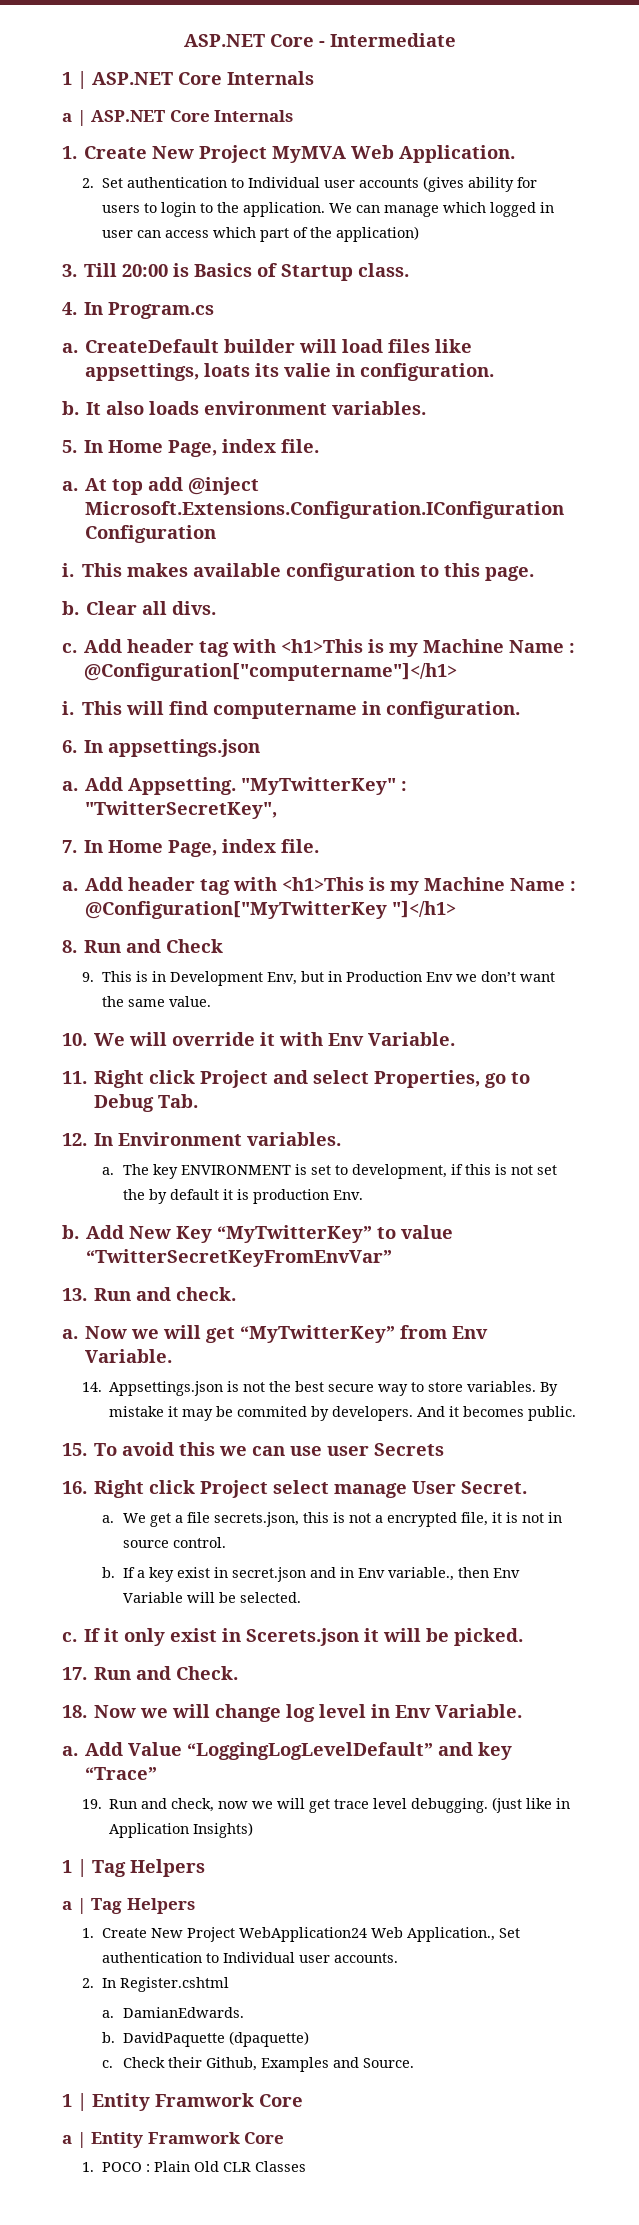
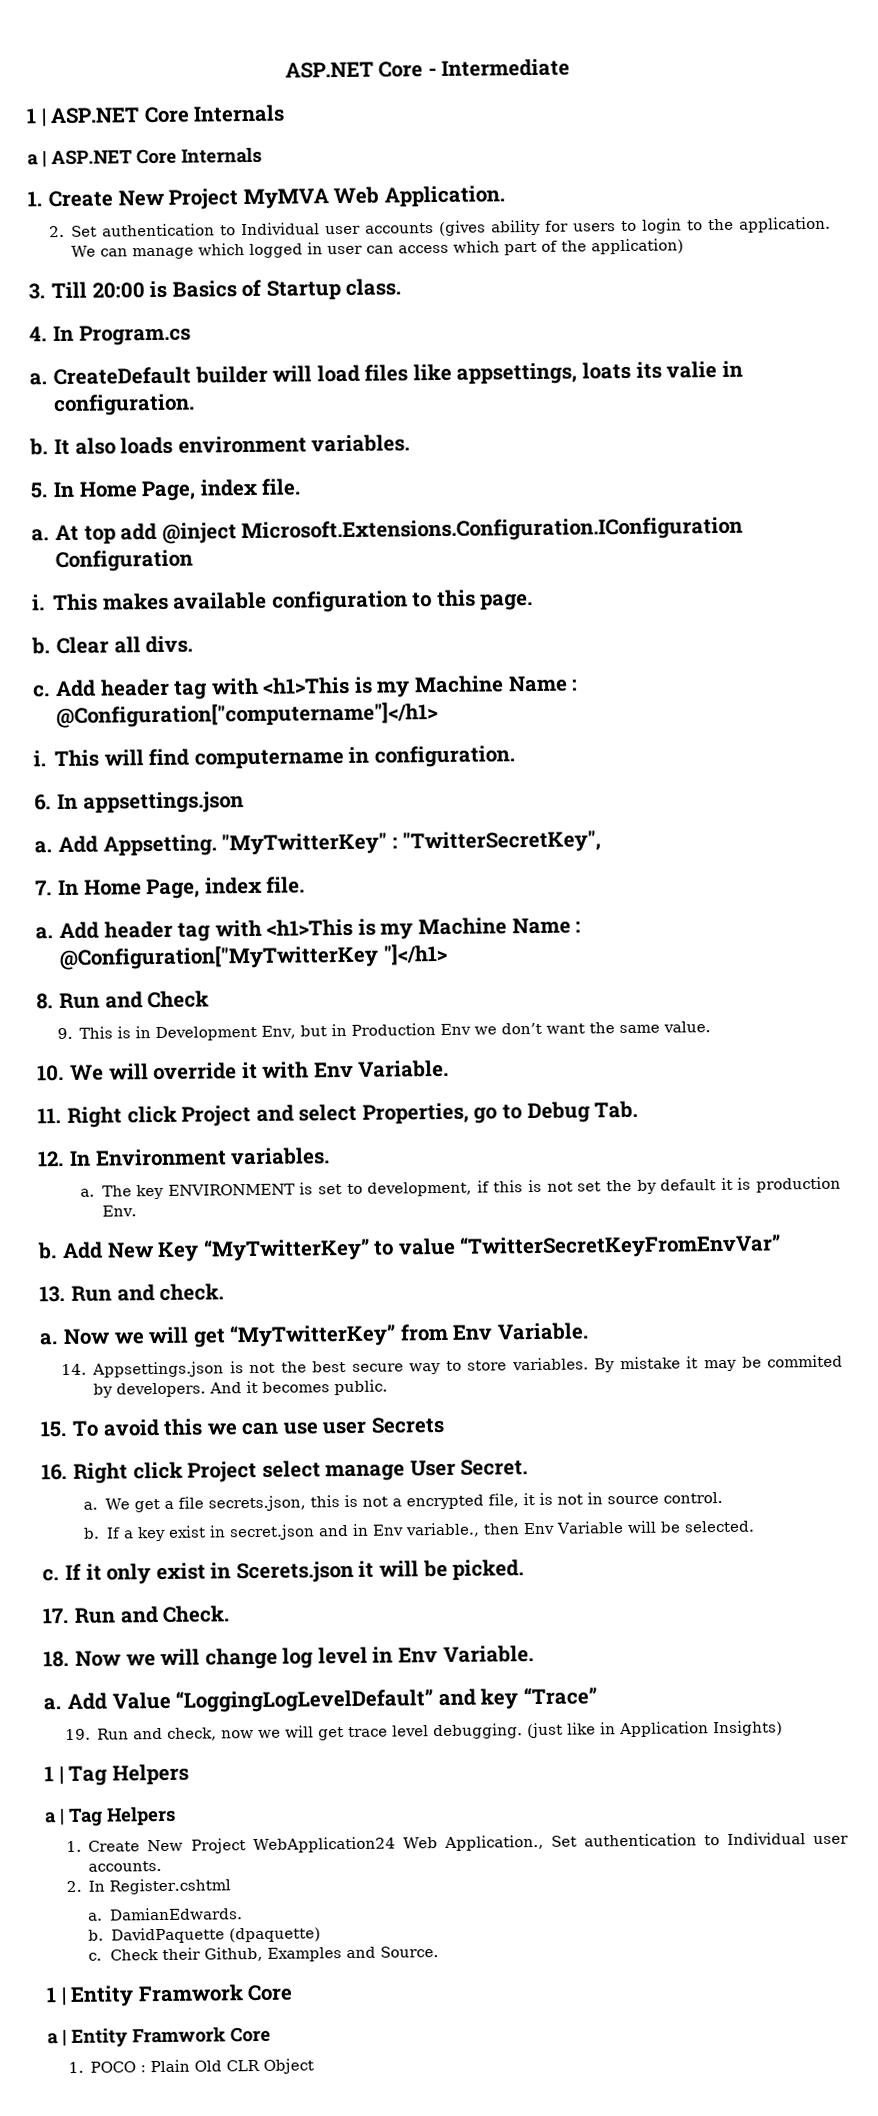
[255,2161,307,2172] Classes -> [263,2058,315,2074] Object

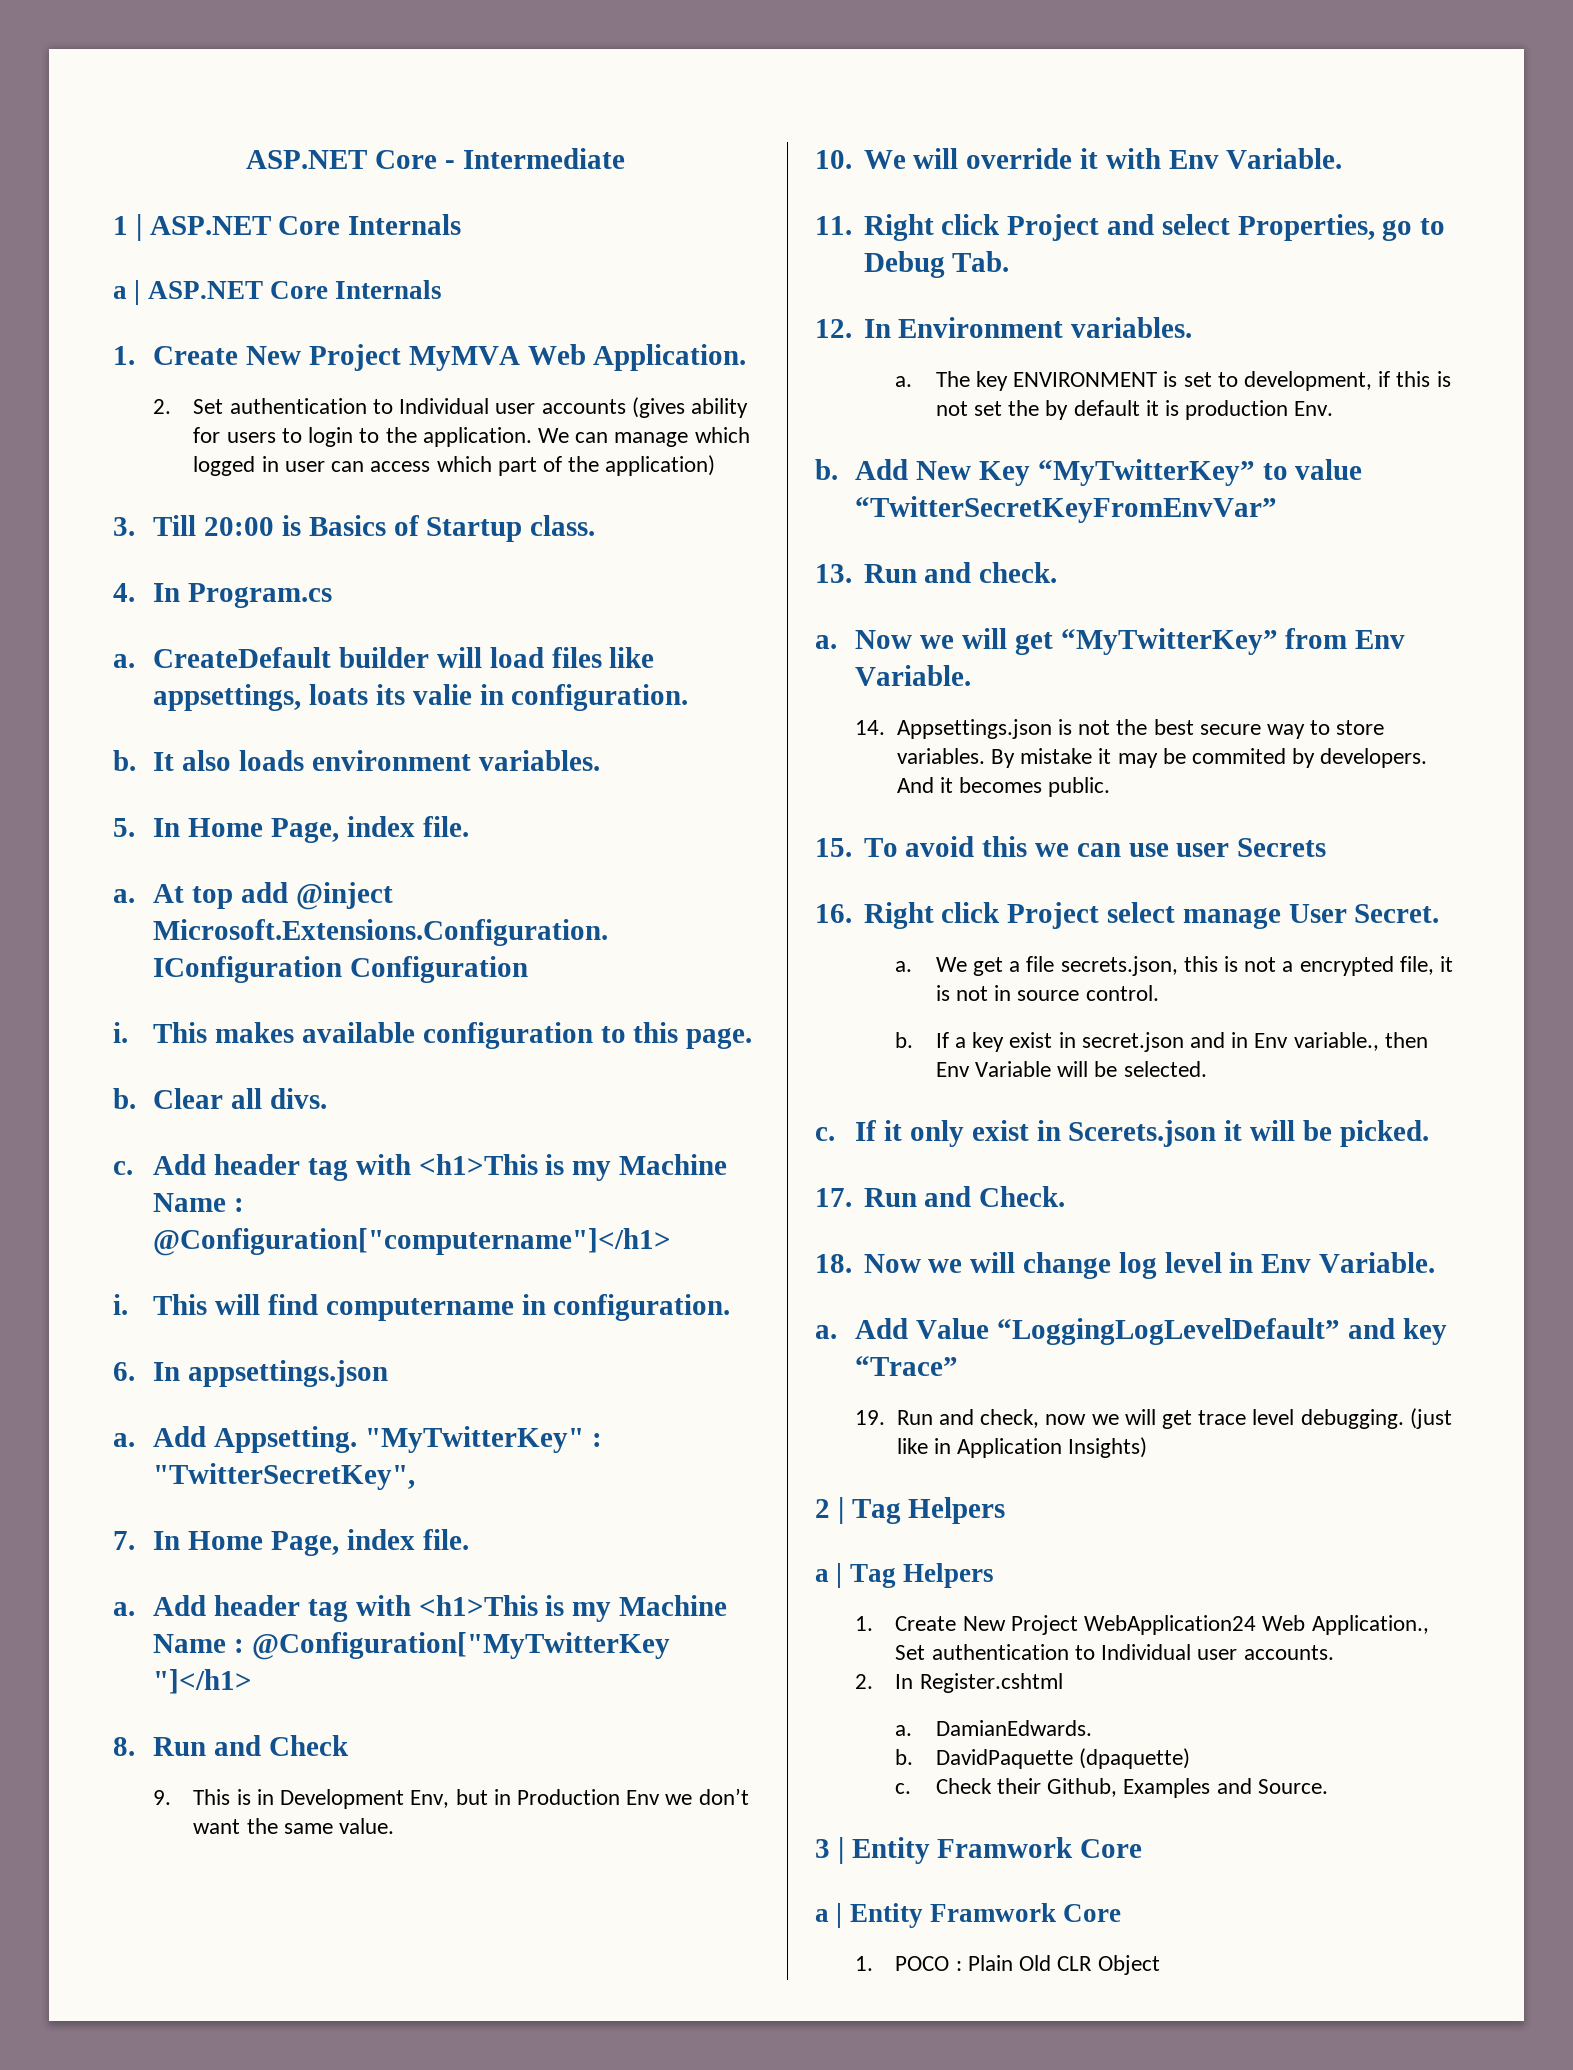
[44,1766,54,1782] 1 -> [815,1499,830,1518] 2
[46,1987,57,2003] 1 -> [815,1839,830,1858] 3

